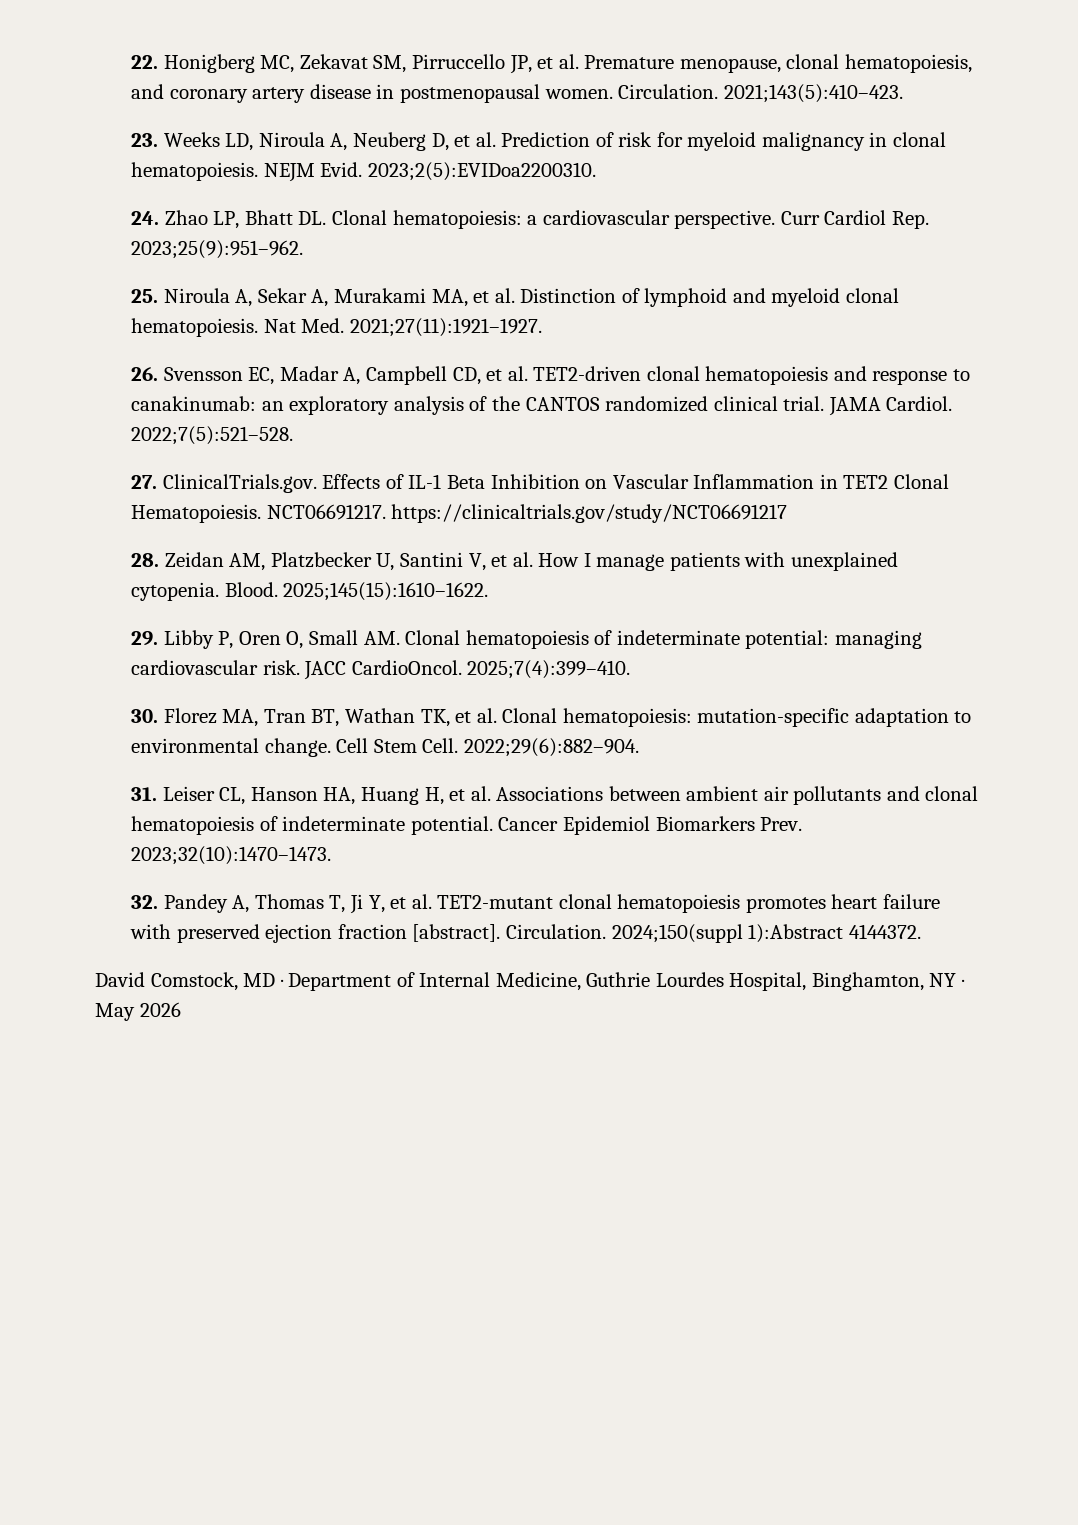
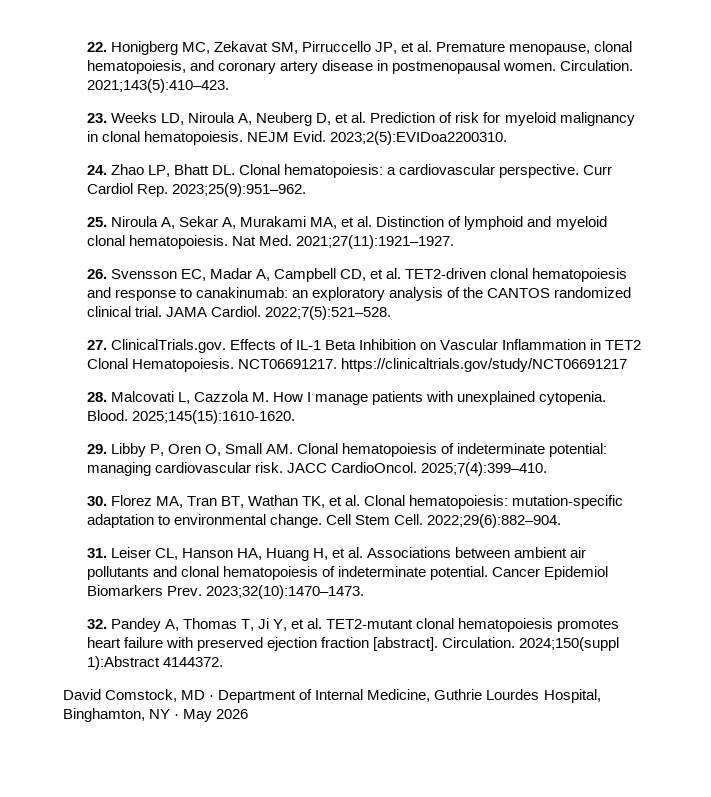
[164,552,533,571] Zeidan AM, Platzbecker U, Santini V, et al. -> [110,391,270,404] Malcovati L, Cazzola M.
[283,582,489,601] 2025;145(15):1610–1622. -> [131,410,295,424] 2025;145(15):1610-1620.

